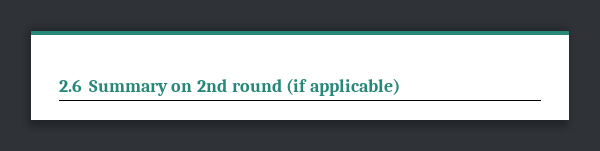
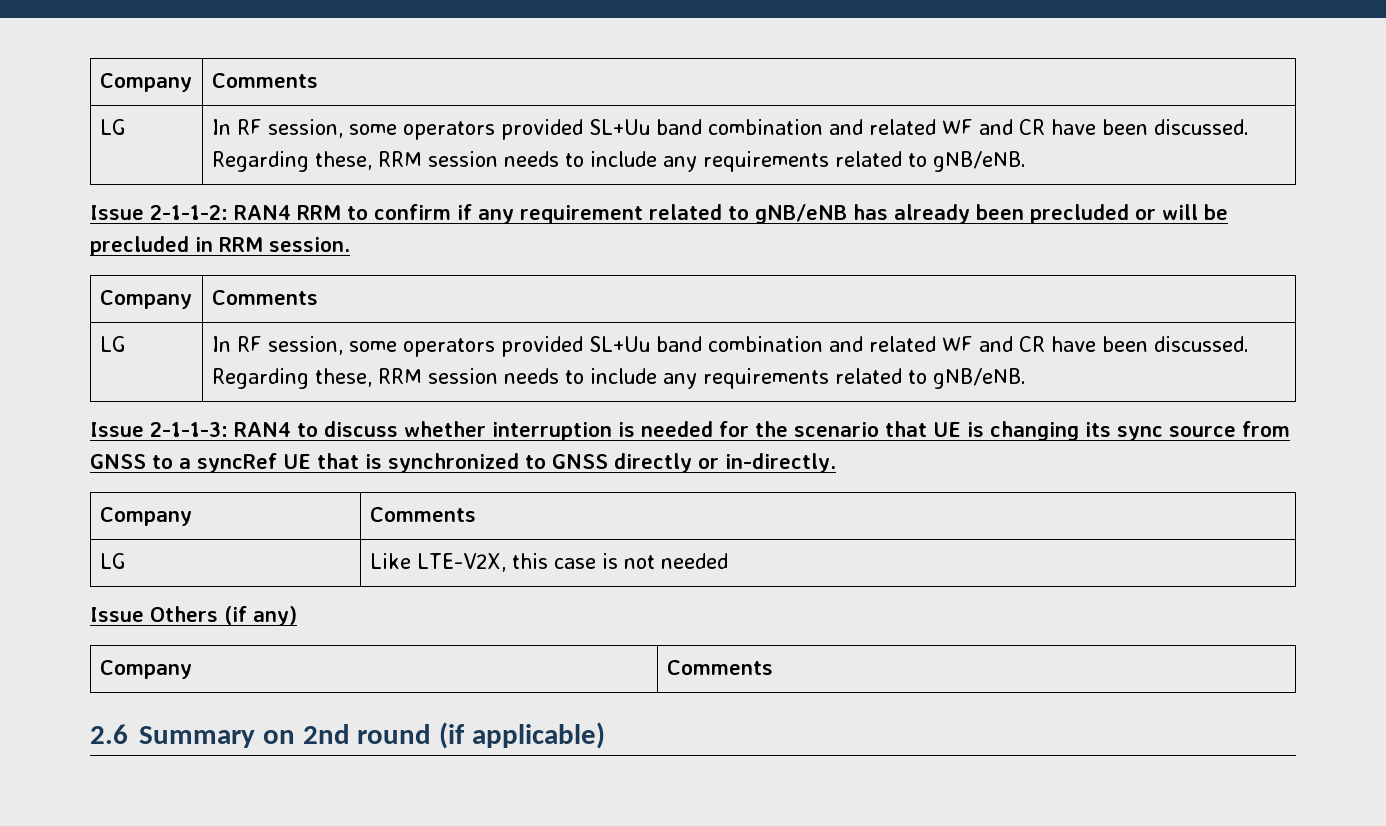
(59, 85) none -> [99,73,192,92] [211,73,318,88] [99,119,126,135] [211,119,1249,140] [211,151,1026,172] [90,204,1228,224] [90,236,350,256] [99,290,192,309] [211,290,318,305] [99,336,126,352] [211,336,1249,357] [211,368,1026,389] [90,421,1290,441] [90,453,836,473] [99,507,192,526] [369,507,476,522] [99,553,126,569] [369,553,728,572] [90,606,297,626] [99,660,192,679] [666,660,773,675] Company | Comments // LG | In RF session, some operators provided SL+Uu band combination and related WF and CR have been discussed. Regarding these, RRM session needs to include any requirements related to gNB/eNB. // Issue 2-1-1-2: RAN4 RRM to confirm if any requirement related to gNB/eNB has already been precluded or will be precluded in RRM session. // Company | Comments // LG | In RF session, some operators provided SL+Uu band combination and related WF and CR have been discussed. Regarding these, RRM session needs to include any requirements related to gNB/eNB. // Issue 2-1-1-3: RAN4 to discuss whether interruption is needed for the scenario that UE is changing its sync source from GNSS to a syncRef UE that is synchronized to GNSS directly or in-directly. // Company | Comments // LG | Like LTE-V2X, this case is not needed // Issue Others (if any) // Company | Comments //

